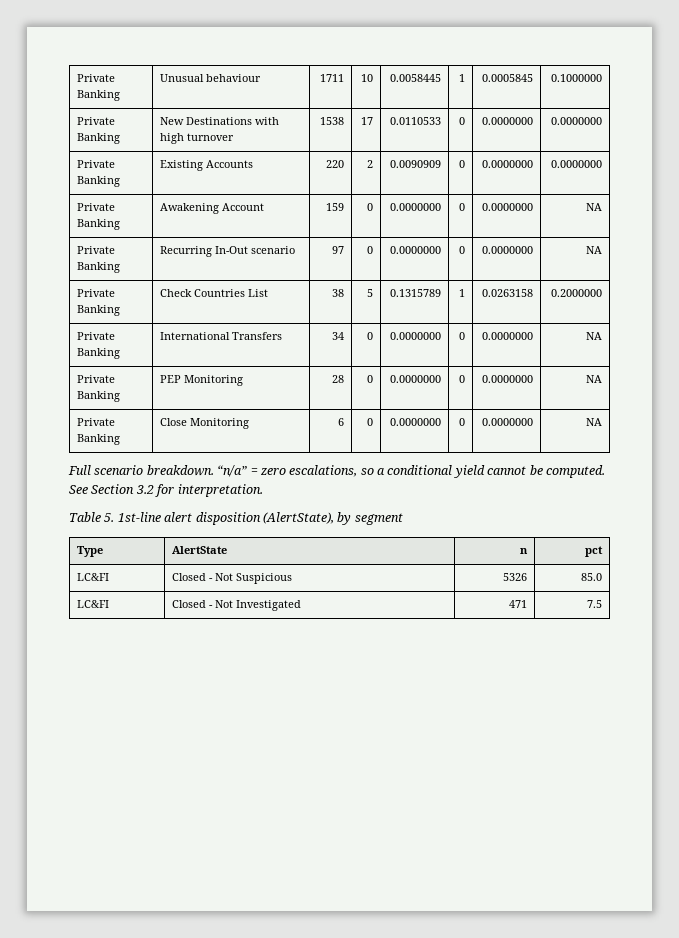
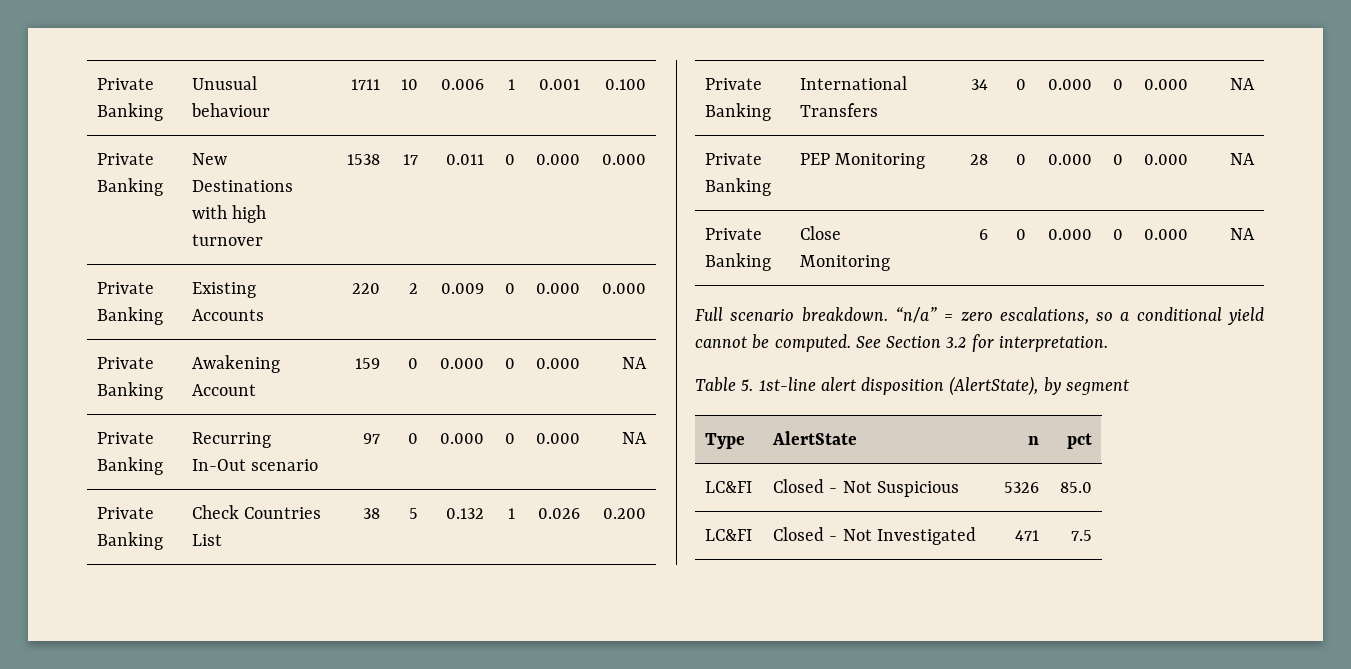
[389,74,441,82] [458,74,465,82] [481,74,533,82] [550,74,602,82] 0.0058445 | 1 | 0.0005845 | 0.1000000 -> [440,79,484,90] [507,79,515,90] [538,79,580,90] [604,79,646,90] 0.006 | 1 | 0.001 | 0.100
[389,117,441,125] [458,117,465,125] [481,117,533,125] [550,117,602,125] 0.0110533 | 0 | 0.0000000 | 0.0000000 -> [445,154,484,165] [504,154,515,165] [535,154,580,165] [601,154,646,165] 0.011 | 0 | 0.000 | 0.000
[389,160,441,168] [458,160,465,168] [481,160,533,168] [550,160,602,168] 0.0090909 | 0 | 0.0000000 | 0.0000000 -> [440,283,484,294] [504,283,515,294] [535,283,580,294] [601,283,646,294] 0.009 | 0 | 0.000 | 0.000
[389,203,441,211] [458,203,465,211] [481,203,533,211] 0.0000000 | 0 | 0.0000000 -> [439,358,484,369] [504,358,515,369] [535,358,580,369] 0.000 | 0 | 0.000
[389,246,441,254] [458,246,465,254] [481,246,533,254] 0.0000000 | 0 | 0.0000000 -> [439,433,484,444] [504,433,515,444] [535,433,580,444] 0.000 | 0 | 0.000
[389,289,441,297] [458,289,465,297] [481,289,533,297] [550,289,602,297] 0.1315789 | 1 | 0.0263158 | 0.2000000 -> [445,508,484,519] [507,508,515,519] [537,508,580,519] [602,508,646,519] 0.132 | 1 | 0.026 | 0.200
[389,332,441,340] [458,332,465,340] [481,332,533,340] 0.0000000 | 0 | 0.0000000 -> [1047,79,1092,90] [1112,79,1123,90] [1143,79,1188,90] 0.000 | 0 | 0.000
[389,375,441,383] [458,375,465,383] [481,375,533,383] 0.0000000 | 0 | 0.0000000 -> [1047,154,1092,165] [1112,154,1123,165] [1143,154,1188,165] 0.000 | 0 | 0.000
[389,418,441,426] [458,418,465,426] [481,418,533,426] 0.0000000 | 0 | 0.0000000 -> [1047,229,1092,240] [1112,229,1123,240] [1143,229,1188,240] 0.000 | 0 | 0.000

